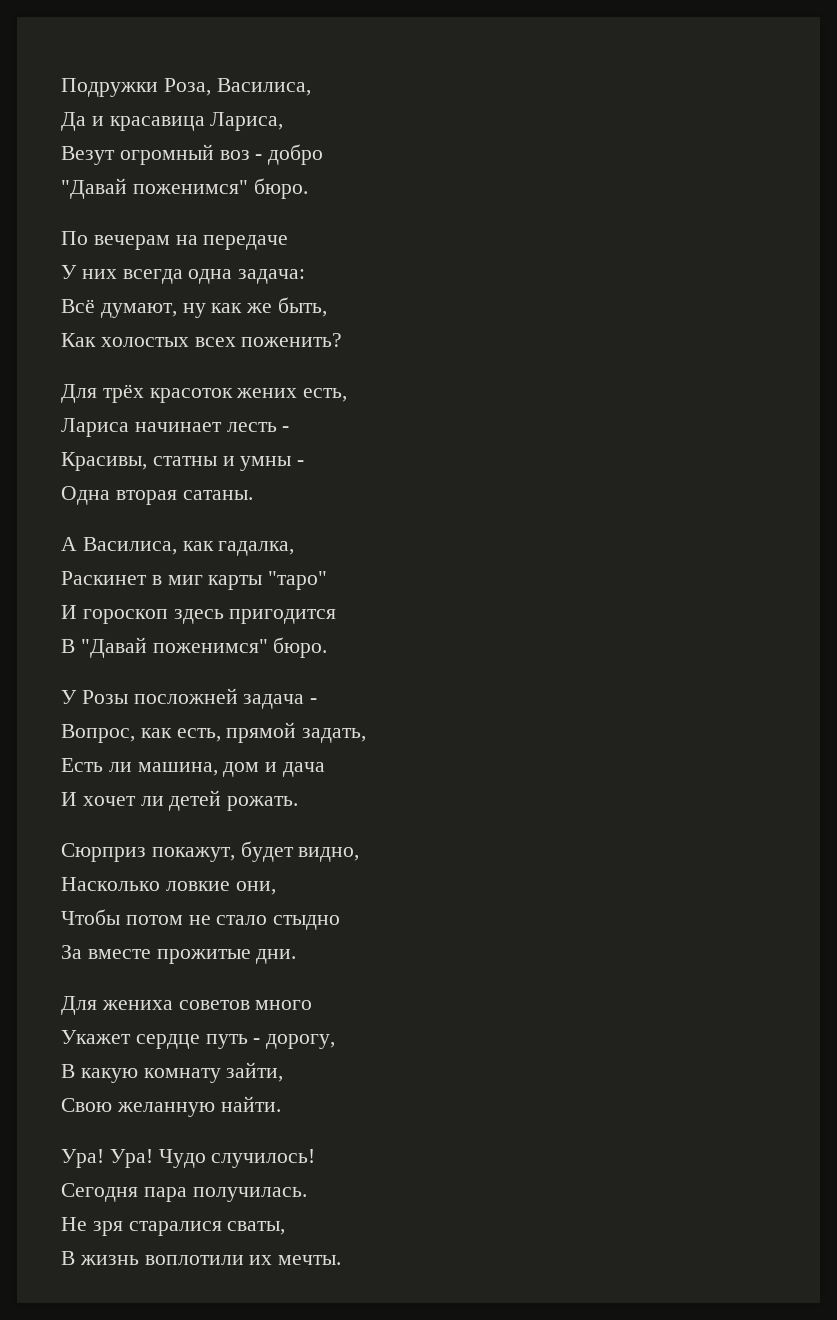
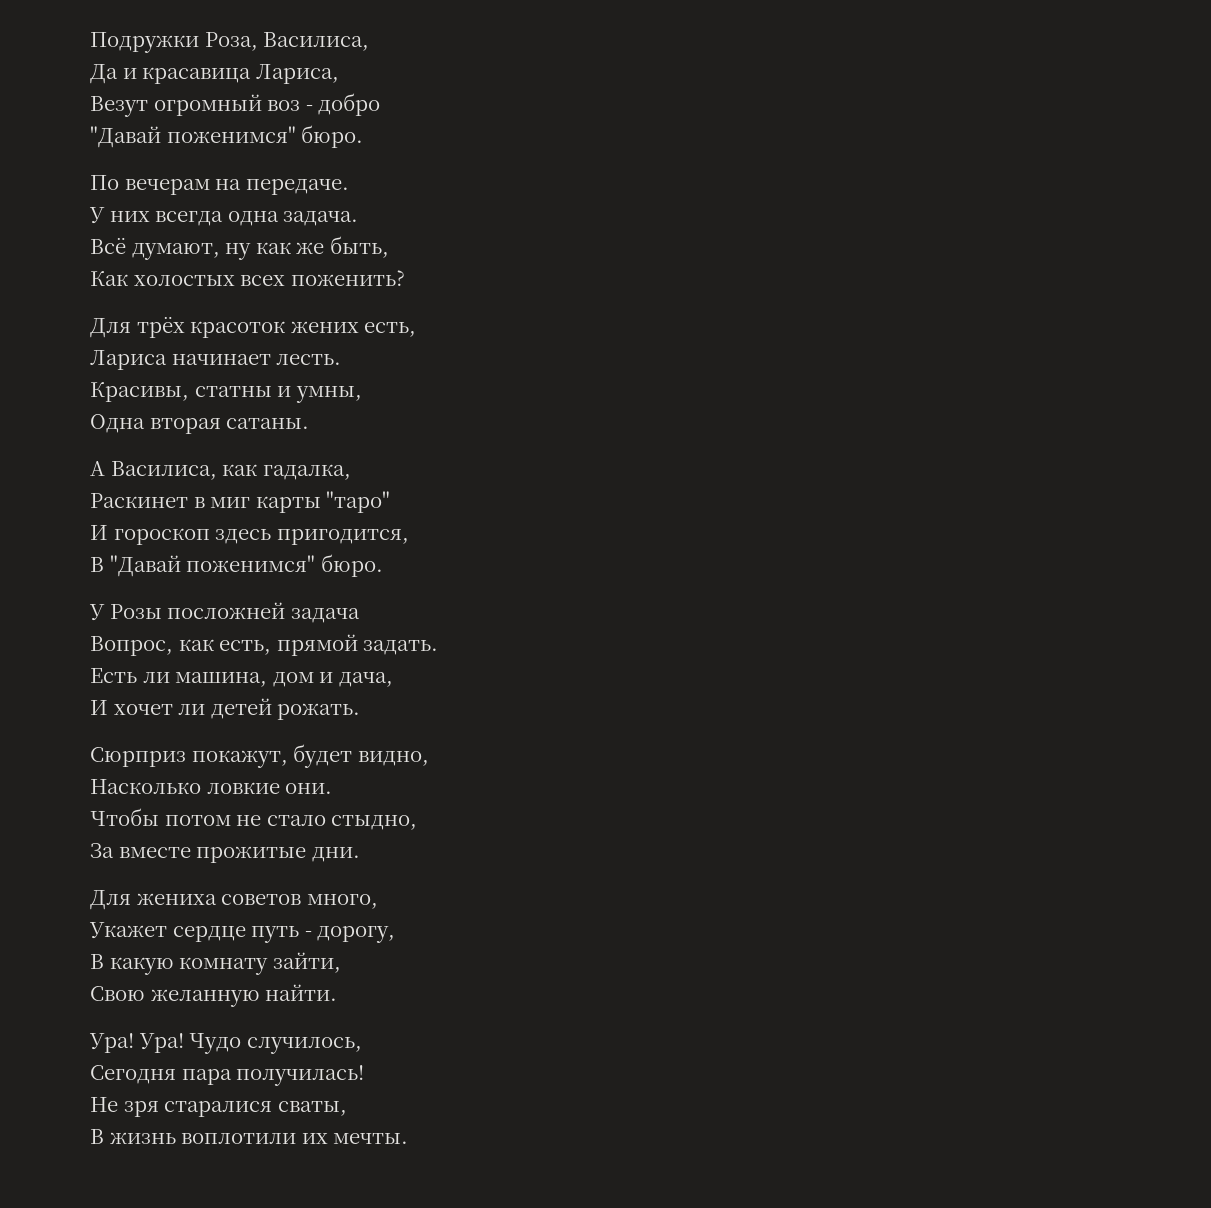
[203,235,289,250] передаче -> [245,179,349,195] передаче.
[238,269,306,284] задача: -> [283,211,359,226] задача.
[226,422,290,432] лесть - -> [276,354,342,365] лесть.
[240,456,305,471] умны - -> [295,386,362,403] умны,
[229,609,337,624] пригодится -> [276,529,409,545] пригодится,
[310,698,318,704] - -> (360, 615) none
[302,728,367,743] задать, -> [363,640,439,655] задать.
[283,762,326,777] дача -> [338,672,393,687] дача,
[235,881,276,895] они, -> [285,783,333,794] они.
[273,915,341,930] стыдно -> [331,815,418,830] стыдно,
[255,1000,313,1010] много -> [306,894,378,909] много,
[211,1149,316,1168] случилось! -> [246,1037,362,1054] случилось,
[192,1187,307,1202] получилась. -> [236,1065,365,1086] получилась!

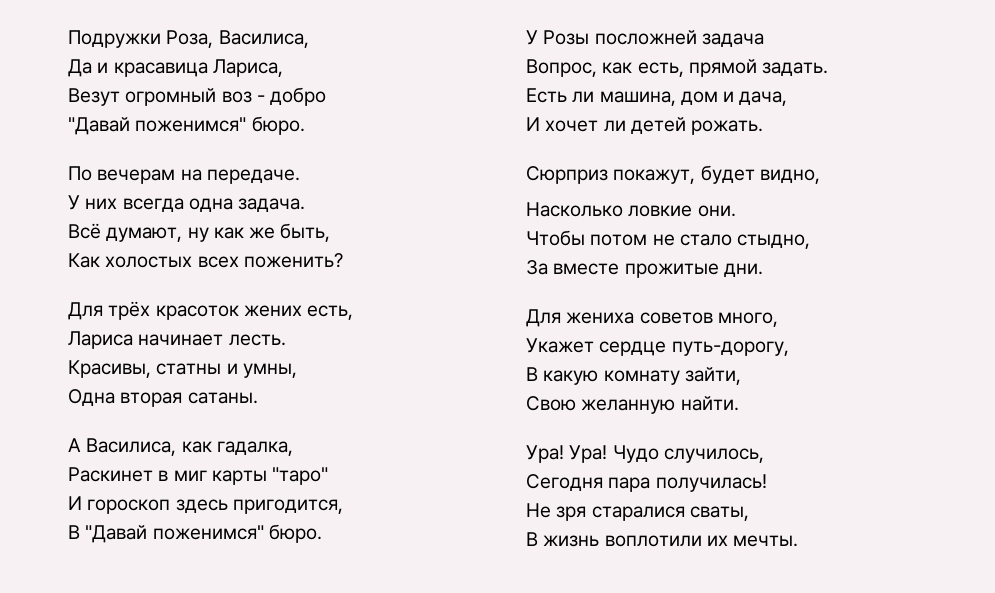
[251,926,396,943] путь - дорогу, -> [671,341,789,356] путь-дорогу,

